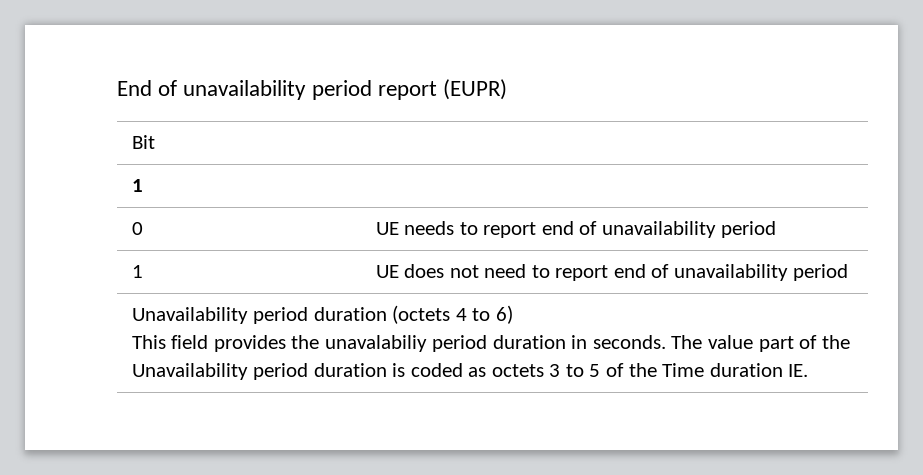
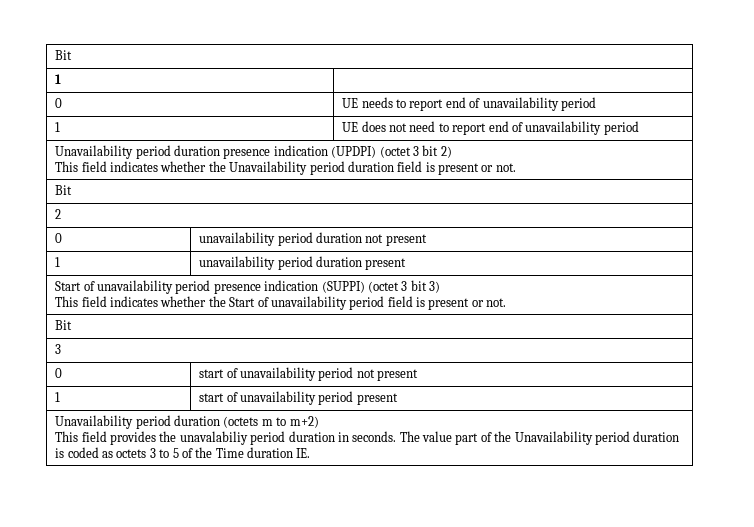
[117,79,508,100] End of unavailability period report (EUPR) // -> (55, 55) none
(849, 272) none -> [55,145,452,159] [55,161,516,175] [55,185,73,195] [55,209,62,219] [55,233,63,243] [199,232,427,246] [55,257,61,267] [199,256,407,270] [55,280,441,294] [55,296,507,310] [55,320,73,330] [55,344,62,354] [55,368,63,378] [199,367,419,381] [55,392,61,402] [199,391,398,405] // Unavailability period duration presence indication (UPDPI) (octet 3 bit 2) // This field indicates whether the Unavailability period duration field is present or not. // Bit // 2 // 0 | unavailability period duration not present // 1 | unavailability period duration present // Start of unavailability period presence indication (SUPPI) (octet 3 bit 3) // This field indicates whether the Start of unavailability period field is present or not. // Bit // 3 // 0 | start of unavailability period not present // 1 | start of unavailability period present
[455,305,513,324] 4 to 6) -> [261,416,319,428] m to m+2)

